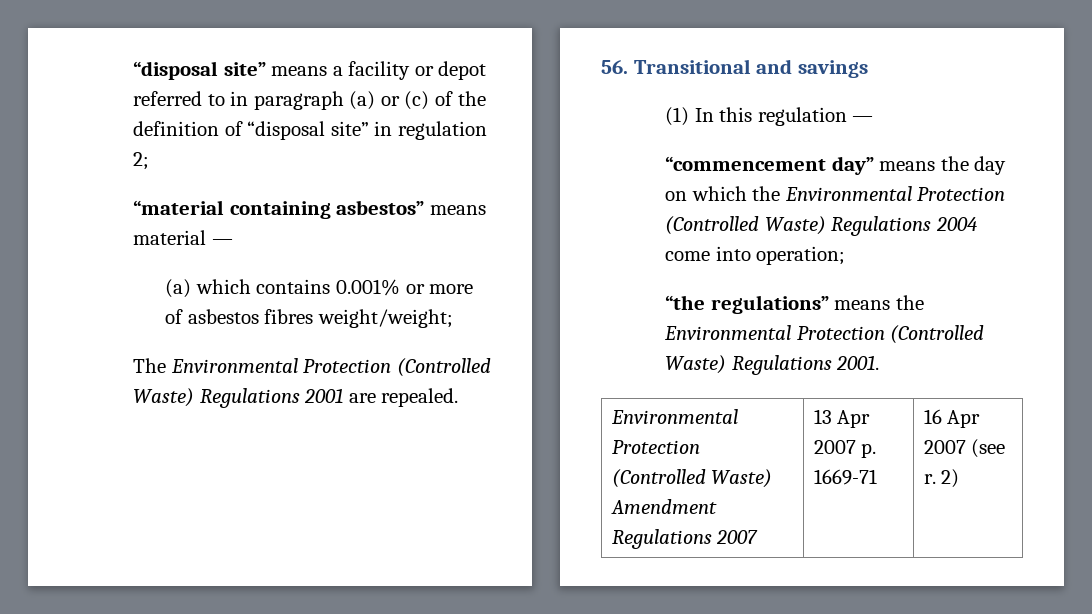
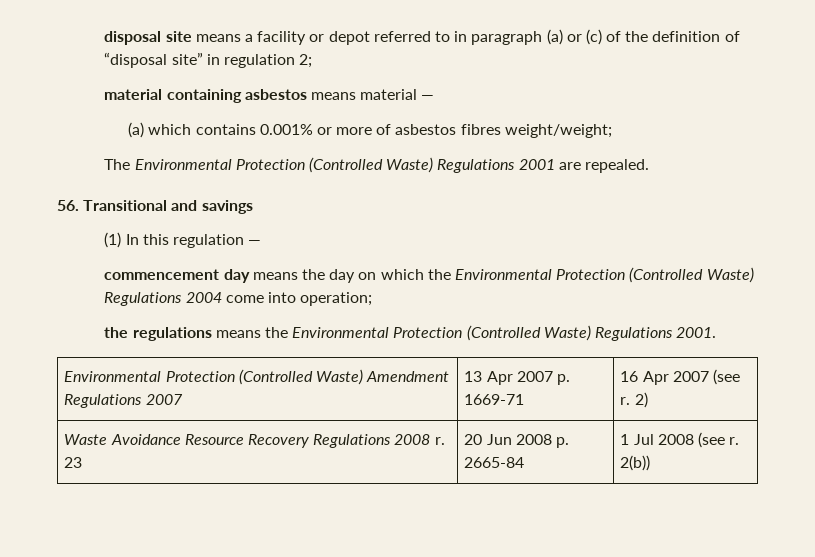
[133,61,266,80] “disposal site” -> [104,31,192,45] disposal site
[133,200,425,219] “material containing asbestos” -> [104,89,307,103] material containing asbestos
[665,156,874,175] “commencement day” -> [104,269,250,283] commencement day
[665,295,829,314] “the regulations” -> [104,327,212,341] the regulations
(960, 478) none -> [64,434,445,448] [64,457,83,468] [464,434,569,448] [464,457,525,468] [620,432,740,448] [620,455,651,471] // Waste Avoidance Resource Recovery Regulations 2008 r. 23 | 20 Jun 2008 p. 2665-84 | 1 Jul 2008 (see r. 2(b))

